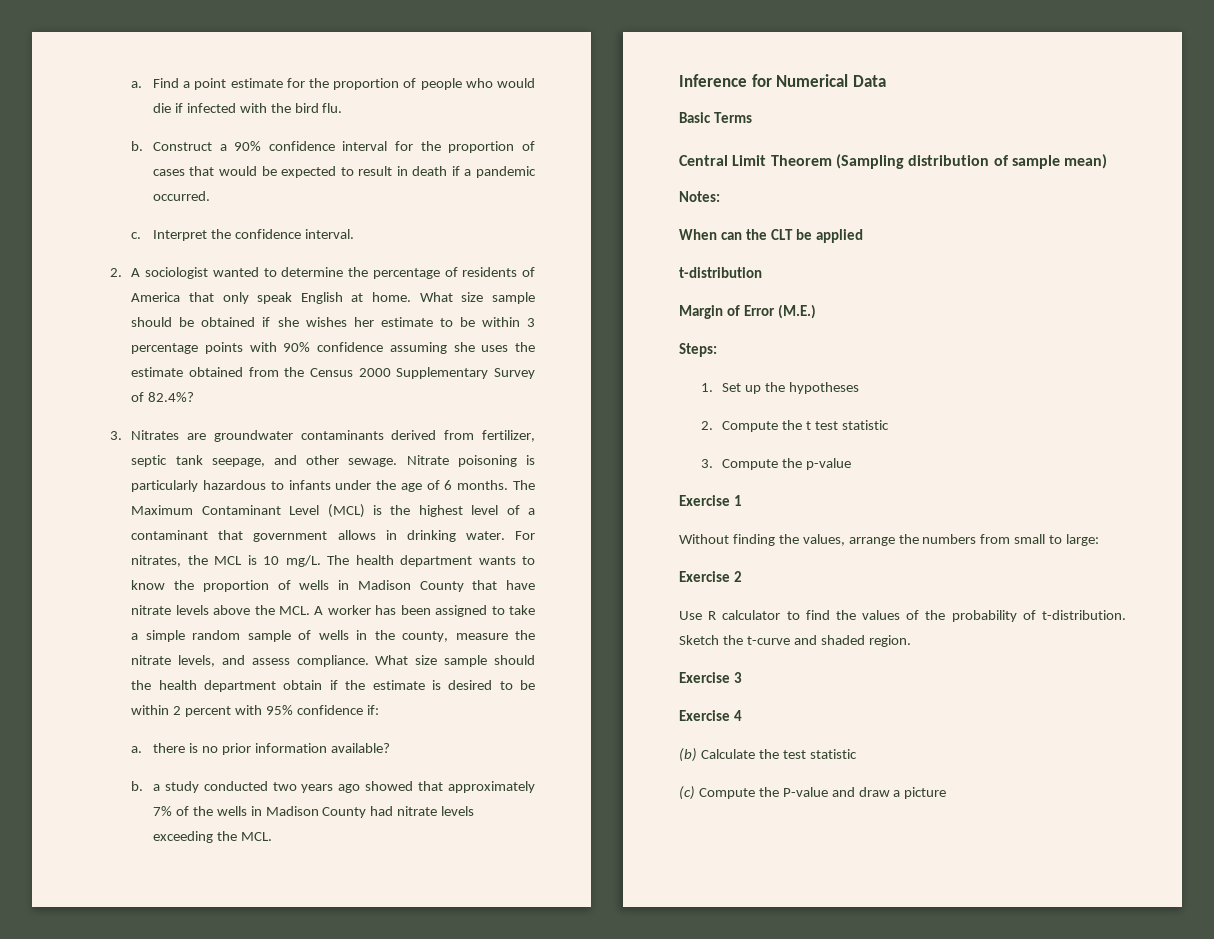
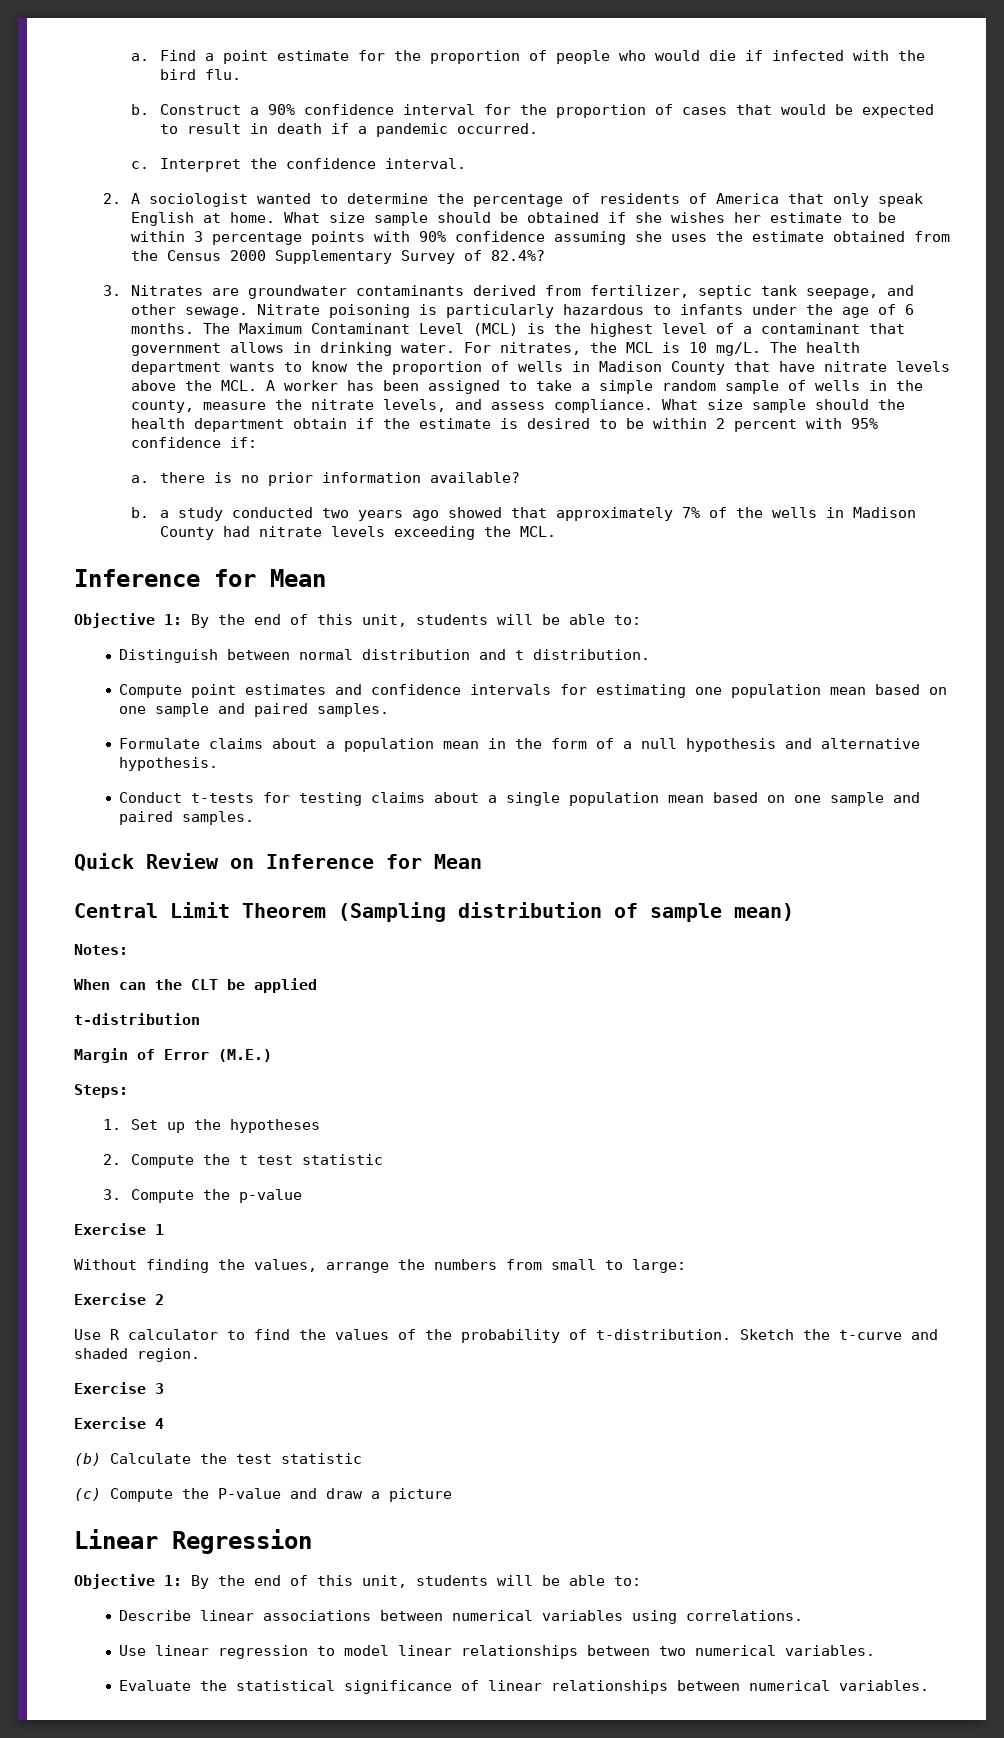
[776,74,886,87] [679,112,752,123] Numerical Data // Basic Terms -> [270,569,326,587] [74,613,641,628] [119,649,651,663] [119,684,948,698] [119,703,390,717] [119,738,921,752] [119,757,219,771] [119,792,921,806] [119,811,255,825] [74,853,482,871] Mean // Objective 1: By the end of this unit, students will be able to: // Distinguish between normal distribution and t distribution. // Compute point estimates and confidence intervals for estimating one population mean based on one sample and paired samples. // Formulate claims about a population mean in the form of a null hypothesis and alternative hypothesis. // Conduct t-tests for testing claims about a single population mean based on one sample and paired samples. // Quick Review on Inference for Mean
(947, 793) none -> [74,1529,312,1554] [74,1574,641,1589] [119,1610,804,1624] [119,1645,876,1659] [119,1680,930,1694] // Linear Regression // Objective 1: By the end of this unit, students will be able to: // Describe linear associations between numerical variables using correlations. // Use linear regression to model linear relationships between two numerical variables. // Evaluate the statistical significance of linear relationships between numerical variables.

